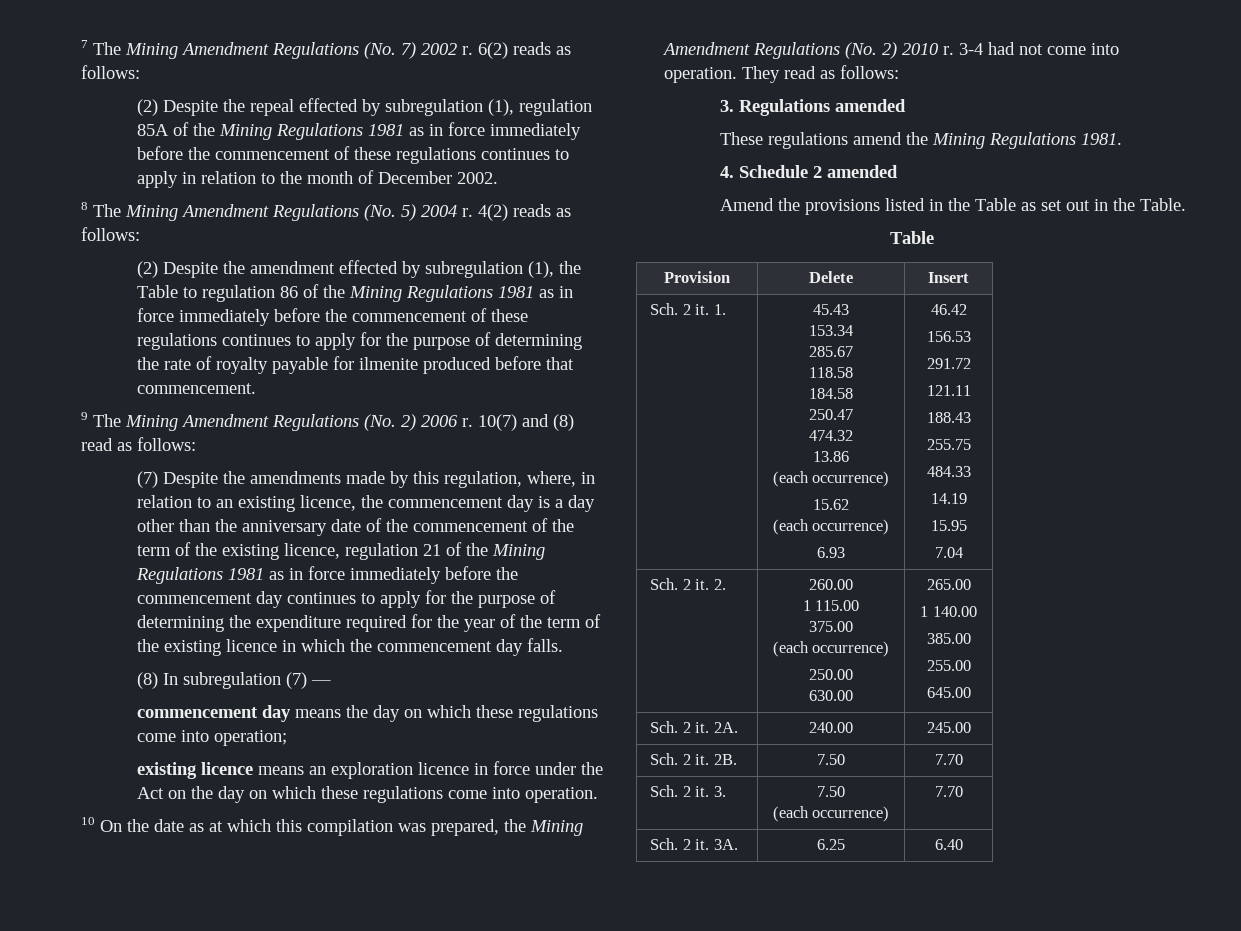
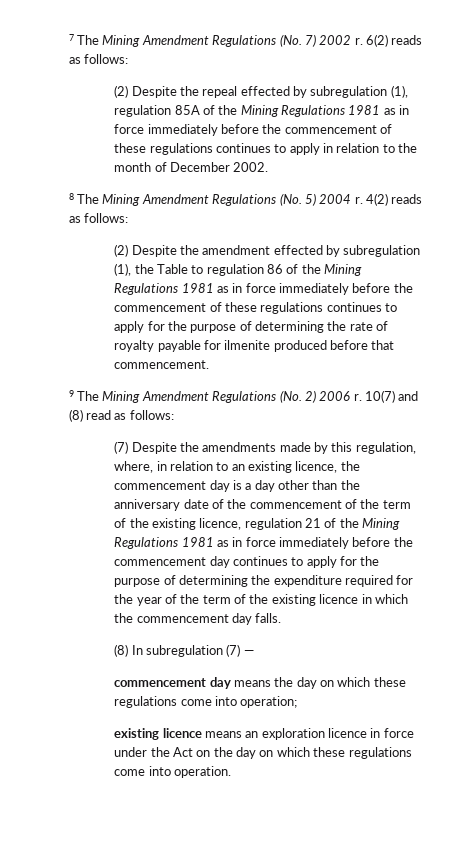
[81,817,584,836] [662,42,1120,59] [664,65,900,83] [720,99,907,116] [720,132,1123,149] [720,165,899,178] [720,198,1187,215] [890,231,934,244] [664,271,730,283] [809,271,853,283] [928,272,969,283] [650,303,726,315] [813,304,849,315] [809,325,853,336] [809,346,853,357] [809,367,853,378] [809,388,853,399] [809,409,853,420] [809,430,853,441] [813,451,849,462] [772,471,890,487] [813,499,849,510] [772,519,890,535] [817,547,845,558] [930,304,967,315] [926,331,971,342] [926,358,971,369] [926,385,971,396] [926,412,971,423] [926,439,971,450] [926,466,971,477] [930,493,967,504] [930,520,967,531] [934,547,963,558] [650,578,726,590] [809,579,853,590] [802,600,860,611] [809,621,853,632] [772,641,890,657] [809,669,853,680] [809,690,853,701] [926,579,971,590] [920,606,977,617] [926,633,971,644] [926,660,971,671] [926,687,971,698] [650,721,738,733] [809,722,853,733] [926,722,971,733] [650,753,737,765] [817,754,845,765] [934,754,963,765] [650,785,726,797] [817,786,845,797] [772,806,890,822] [934,786,963,797] [650,838,738,850] [817,839,845,850] [934,839,963,850] // 10 On the date as at which this compilation was prepared, the Mining Amendment Regulations (No. 2) 2010 r. 3-4 had not come into operation. They read as follows: // 3. Regulations amended // These regulations amend the Mining Regulations 1981. // 4. Schedule 2 amended // Amend the provisions listed in the Table as set out in the Table. // Table // Provision | Delete | Insert // Sch. 2 it. 1. | 45.43 // 153.34 // 285.67 // 118.58 // 184.58 // 250.47 // 474.32 // 13.86 // (each occurrence) // 15.62 // (each occurrence) // 6.93 | 46.42 // 156.53 // 291.72 // 121.11 // 188.43 // 255.75 // 484.33 // 14.19 // 15.95 // 7.04 // Sch. 2 it. 2. | 260.00 // 1 115.00 // 375.00 // (each occurrence) // 250.00 // 630.00 | 265.00 // 1 140.00 // 385.00 // 255.00 // 645.00 // Sch. 2 it. 2A. | 240.00 | 245.00 // Sch. 2 it. 2B. | 7.50 | 7.70 // Sch. 2 it. 3. | 7.50 // (each occurrence) | 7.70 // Sch. 2 it. 3A. | 6.25 | 6.40 -> (231, 772) none

